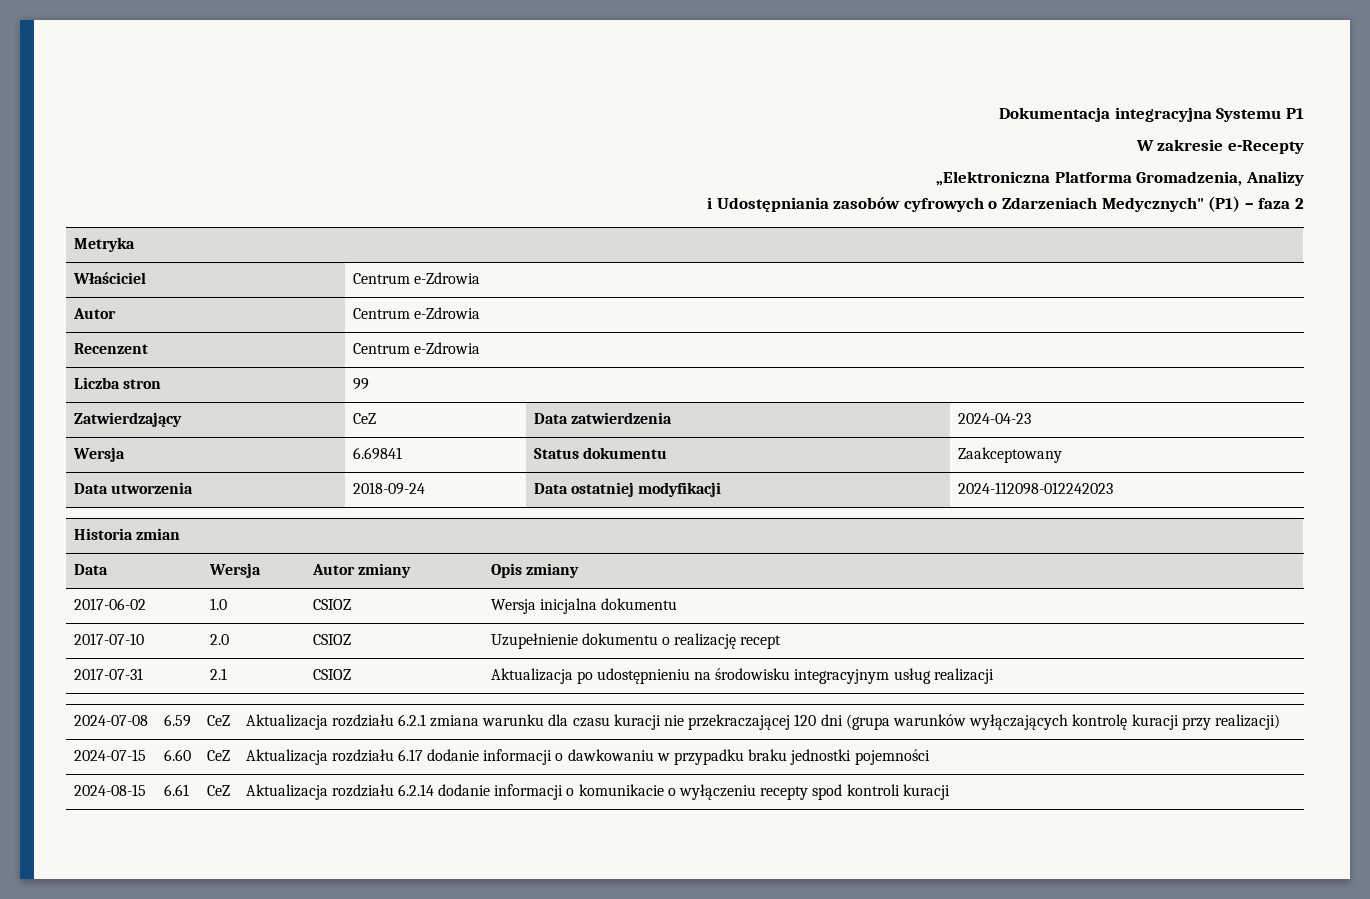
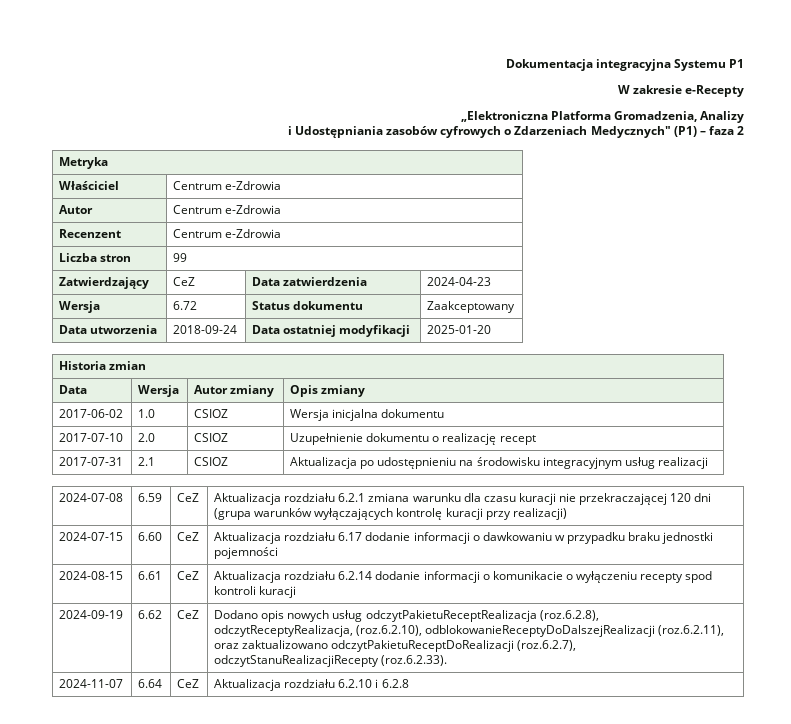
[352,447,402,460] 6.69841 -> [173,301,198,310] 6.72
[957,482,1113,495] 2024-112098-012242023 -> [427,325,492,334] 2025-01-20
(950, 792) none -> [59,610,124,619] [138,610,163,619] [177,610,200,619] [214,610,599,622] [214,625,725,637] [214,640,577,652] [214,655,448,667] [59,679,124,688] [138,679,163,688] [177,679,200,688] [214,679,409,691] // 2024-09-19 | 6.62 | CeZ | Dodano opis nowych usług odczytPakietuReceptRealizacja (roz.6.2.8), odczytReceptyRealizacja, (roz.6.2.10), odblokowanieReceptyDoDalszejRealizacji (roz.6.2.11), oraz zaktualizowano odczytPakietuReceptDoRealizacji (roz.6.2.7), odczytStanuRealizacjiRecepty (roz.6.2.33). // 2024-11-07 | 6.64 | CeZ | Aktualizacja rozdziału 6.2.10 i 6.2.8

